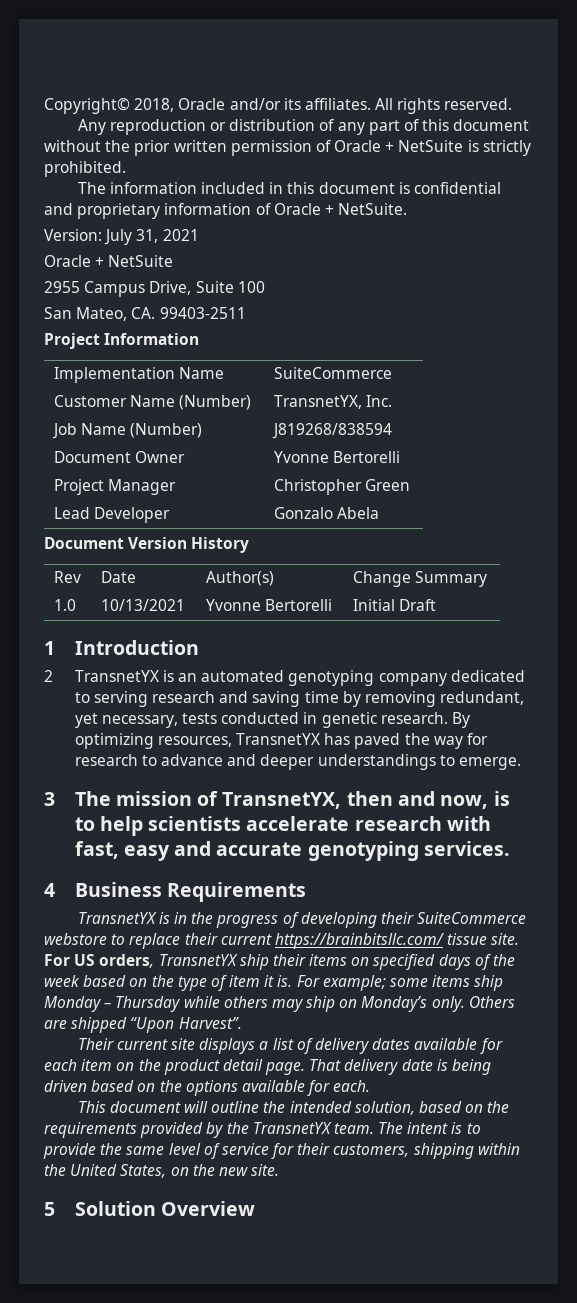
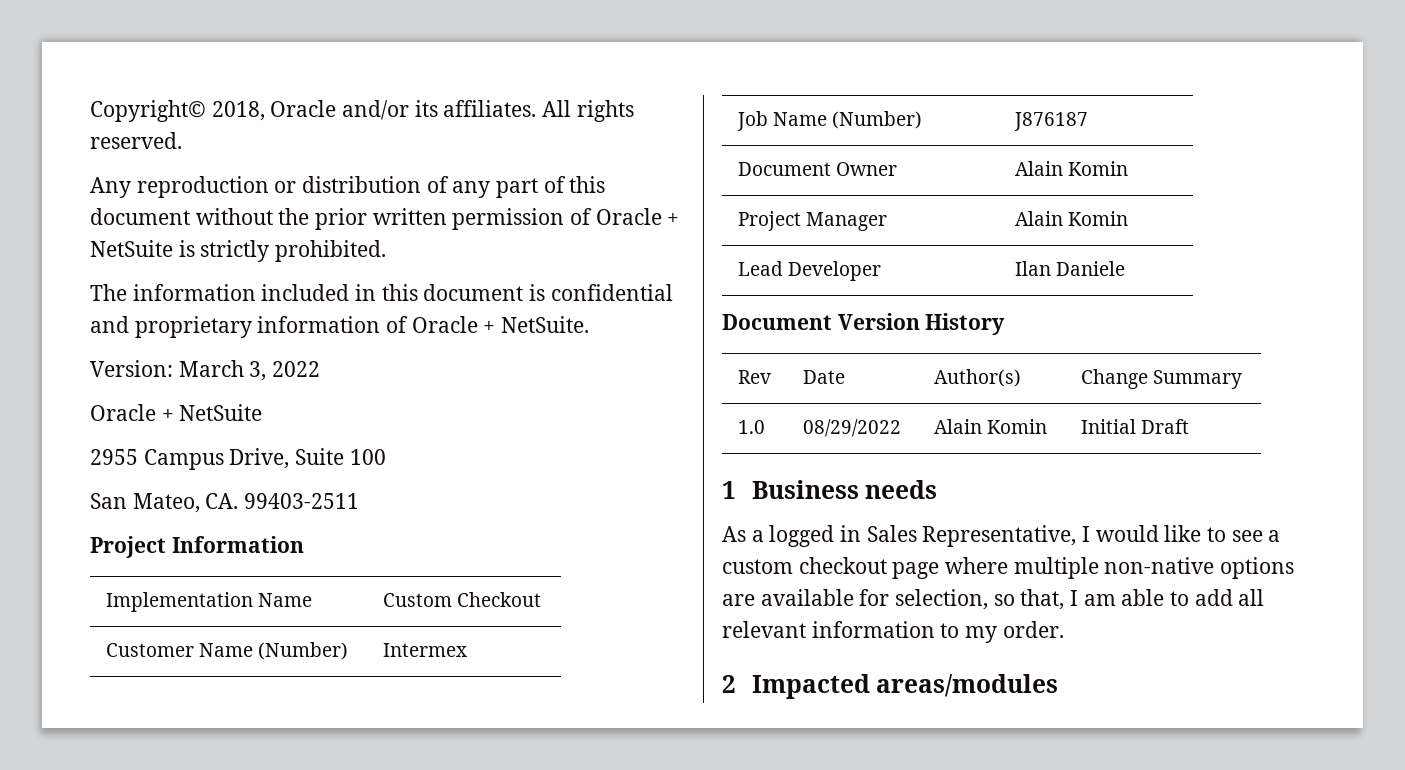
[104,229,199,245] July 31, 2021 -> [178,360,321,381] March 3, 2022
[273,367,392,379] SuiteCommerce -> [382,592,541,607] Custom Checkout
[273,395,392,409] TransnetYX, Inc. -> [382,643,467,657] Intermex
[271,423,392,439] J819268/838594 -> [1013,112,1088,131] J876187
[273,451,400,463] Yvonne Bertorelli -> [1014,161,1128,176] Alain Komin
[273,479,410,495] Christopher Green -> [1014,211,1128,226] Alain Komin
[273,507,379,519] Gonzalo Abela -> [1014,261,1125,276] Ilan Daniele
[100,599,185,611] [205,599,332,611] 10/13/2021 | Yvonne Bertorelli -> [802,419,901,437] [933,419,1047,434] 08/29/2022 | Alain Komin
[74,640,199,655] [44,670,525,686] [74,691,525,707] [74,712,470,728] [74,733,488,749] [74,754,521,770] [44,791,510,809] [74,816,491,836] [74,841,510,861] [44,882,306,902] [77,912,527,928] [44,933,520,949] [44,954,516,970] [44,975,504,991] [44,996,515,1012] [44,1017,242,1033] [77,1038,503,1054] [44,1059,492,1075] [44,1080,371,1096] [77,1101,510,1115] [44,1122,481,1138] [43,1143,520,1159] [44,1164,280,1178] [44,1201,255,1216] Introduction // 2 TransnetYX is an automated genotyping company dedicated to serving research and saving time by removing redundant, yet necessary, tests conducted in genetic research. By optimizing resources, TransnetYX has paved the way for research to advance and deeper understandings to emerge. // 3 The mission of TransnetYX, then and now, is to help scientists accelerate research with fast, easy and accurate genotyping services. // 4 Business Requirements // TransnetYX is in the progress of developing their SuiteCommerce webstore to replace their current https://brainbitsllc.com/ tissue site. For US orders, TransnetYX ship their items on specified days of the week based on the type of item it is. For example; some items ship Monday – Thursday while others may ship on Monday’s only. Others are shipped “Upon Harvest”. // Their current site displays a list of delivery dates available for each item on the product detail page. That delivery date is being driven based on the options available for each. // This document will outline the intended solution, based on the requirements provided by the TransnetYX team. The intent is to provide the same level of service for their customers, shipping within the United States, on the new site. // 5 Solution Overview -> [751,480,938,499] [722,525,1281,547] [722,557,1295,579] [722,589,1265,610] [722,621,1064,643] [722,674,1059,699] Business needs // As a logged in Sales Representative, I would like to see a custom checkout page where multiple non-native options are available for selection, so that, I am able to add all relevant information to my order. // 2 Impacted areas/modules

